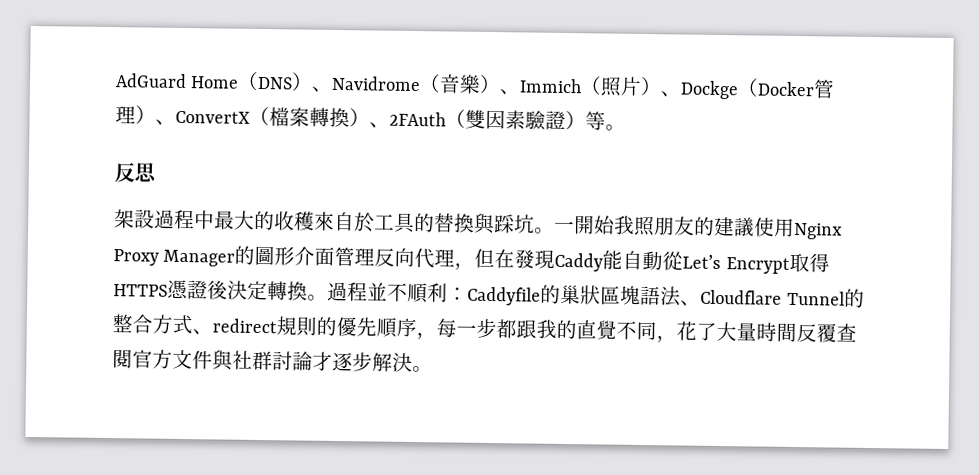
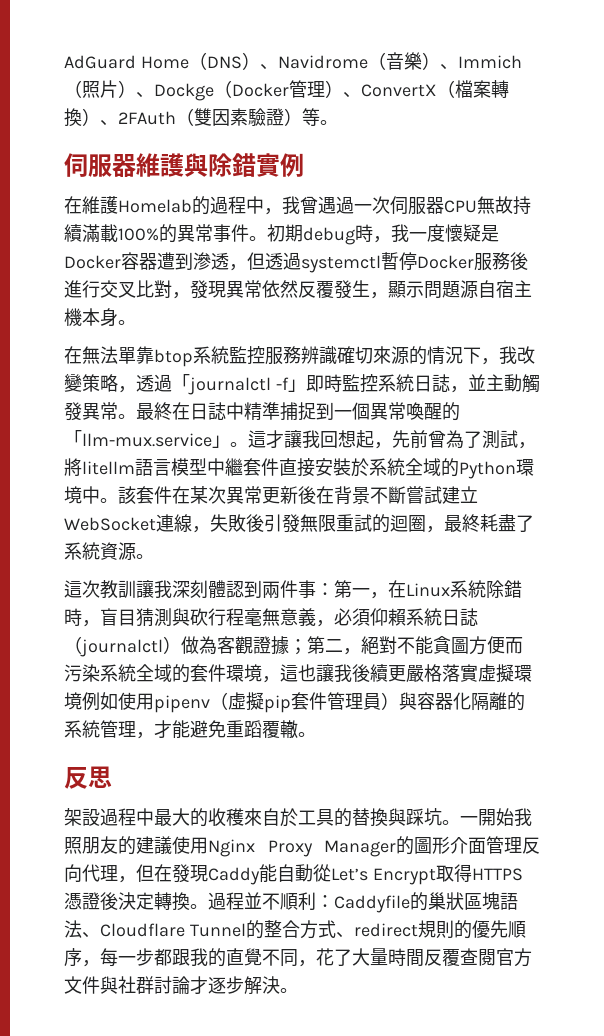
(626, 127) none -> [64,153,304,177] [64,196,531,215] [64,224,499,245] [64,252,528,273] [64,280,532,299] [64,308,136,327] [64,346,535,367] [64,373,540,395] [64,402,460,421] [64,430,536,449] [64,458,534,479] [64,486,478,504] [64,514,534,533] [64,542,154,561] [64,580,522,599] [64,608,478,627] [64,636,523,657] [64,664,532,683] [64,692,525,713] [64,720,316,739] // 伺服器維護與除錯實例 // 在維護Homelab的過程中，我曾遇過一次伺服器CPU無故持續滿載100%的異常事件。初期debug時，我一度懷疑是Docker容器遭到滲透，但透過systemctl暫停Docker服務後進行交叉比對，發現異常依然反覆發生，顯示問題源自宿主機本身。 // 在無法單靠btop系統監控服務辨識確切來源的情況下，我改變策略，透過「journalctl -f」即時監控系統日誌，並主動觸發異常。最終在日誌中精準捕捉到一個異常喚醒的「llm-mux.service」。這才讓我回想起，先前曾為了測試，將litellm語言模型中繼套件直接安裝於系統全域的Python環境中。該套件在某次異常更新後在背景不斷嘗試建立WebSocket連線，失敗後引發無限重試的迴圈，最終耗盡了系統資源。 // 這次教訓讓我深刻體認到兩件事：第一，在Linux系統除錯時，盲目猜測與砍行程毫無意義，必須仰賴系統日誌（journalctl）做為客觀證據；第二，絕對不能貪圖方便而污染系統全域的套件環境，這也讓我後續更嚴格落實虛擬環境例如使用pipenv（虛擬pip套件管理員）與容器化隔離的系統管理，才能避免重蹈覆轍。

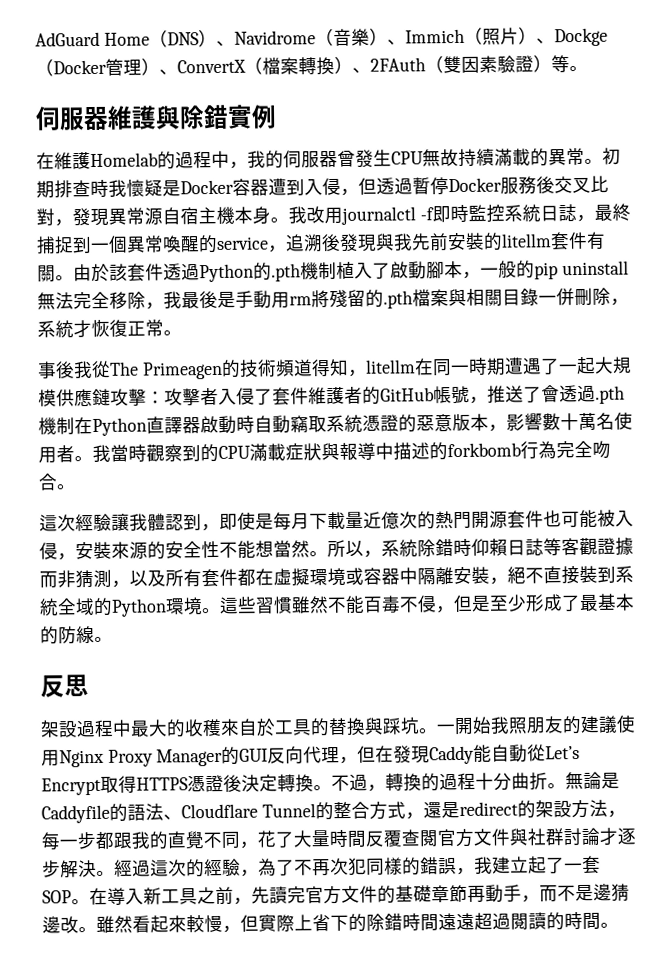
[300,196,531,215] [64,224,445,245] 曾遇過一次伺服器CPU無故持續滿載100%的異常事件。初期debug時，我一度 -> [265,147,621,169] [36,179,127,199] 的伺服器曾發生CPU無故持續滿載的異常。初期排查時我
[193,252,229,270] 滲透 -> [304,177,341,196] 入侵
[301,255,381,273] systemctl -> (413, 186) none
[64,280,100,298] 進行 -> (555, 185) none
[262,280,460,299] 依然反覆發生，顯示問題 -> (145, 216) none
[64,346,535,367] [64,373,190,393] // 在無法單靠btop系統監控服務辨識確切來源的情況下，我改變策略，透過「 -> [288,206,343,225] 我改用
[288,379,306,392] 」 -> (434, 214) none
[468,374,540,393] [64,402,280,421] 並主動觸發異常。最終在日誌中精準 -> [593,203,631,221] 最終
[64,430,536,449] [64,458,369,477] 「llm-mux.service」。這才讓我回想起，先前曾為了測試，將litellm語言模型中繼套件直接安裝於 -> [216,231,606,253] [37,260,629,283] [37,287,629,310] [37,319,182,339] [37,356,632,380] [38,384,625,407] [38,411,633,436] [38,440,611,464] [38,473,76,491] [39,509,634,532] [39,537,634,561] [39,565,616,589] service，追溯後發現與我先前安裝的litellm套件有關。由於該套件透過Python的.pth機制植入了啟動腳本，一般的pip uninstall無法完全移除，我最後是手動用rm將殘留的.pth檔案與相關目錄一併刪除，系統才恢復正常。 // 事後我從The Primeagen的技術頻道得知，litellm在同一時期遭遇了一起大規模供應鏈攻擊：攻擊者入侵了套件維護者的GitHub帳號，推送了會透過.pth機制在Python直譯器啟動時自動竊取系統憑證的惡意版本，影響數十萬名使用者。我當時觀察到的CPU滿載症狀與報導中描述的forkbomb行為完全吻合。 // 這次經驗讓我體認到，即使是每月下載量近億次的熱門開源套件也可能被入侵，安裝來源的安全性不能想當然。所以，系統除錯時仰賴日誌等客觀證據而非猜測，以及所有套件都在虛擬環境或容器中隔離安裝，絕不直接裝到
[82,486,478,504] [64,514,534,533] [64,542,154,561] [64,580,522,599] [64,608,478,627] [64,636,523,657] [64,664,532,683] [64,692,525,713] [64,720,298,739] 中。該套件在某次異常更新後在背景不斷嘗試建立WebSocket連線，失敗後引發無限重試的迴圈，最終耗盡了系統資源。 // 這次教訓讓我深刻體認到兩件事：第一，在Linux系統除錯時，盲目猜測與砍行程毫無意義，必須仰賴系統日誌（journalctl）做為客觀證據；第二，絕對不能貪圖方便而污染系統全域的套件環境，這也讓我後續更嚴格落實虛擬環境例如使用pipenv（虛擬pip套件管理員）與容器化隔離的系統管理，才能避免重蹈覆轍 -> [202,593,635,614] [40,625,95,645] 。這些習慣雖然不能百毒不侵，但是至少形成了最基本的防線
[414,836,522,854] 圖形介面管理 -> [239,748,269,762] GUI
[208,892,500,913] 過程並不順利：Caddyfile的巢狀區塊 -> [331,771,620,792] [41,803,128,824] 不過，轉換的過程十分曲折。無論是Caddyfile的
[335,920,526,939] [64,948,82,967] 、redirect規則的優先順序 -> [404,799,608,820] ，還是redirect的架設方法
(298, 990) none -> [114,855,601,878] [42,883,630,906] [42,911,619,934] 經過這次的經驗，為了不再次犯同樣的錯誤，我建立起了一套SOP。在導入新工具之前，先讀完官方文件的基礎章節再動手，而不是邊猜邊改。雖然看起來較慢，但實際上省下的除錯時間遠遠超過閱讀的時間。

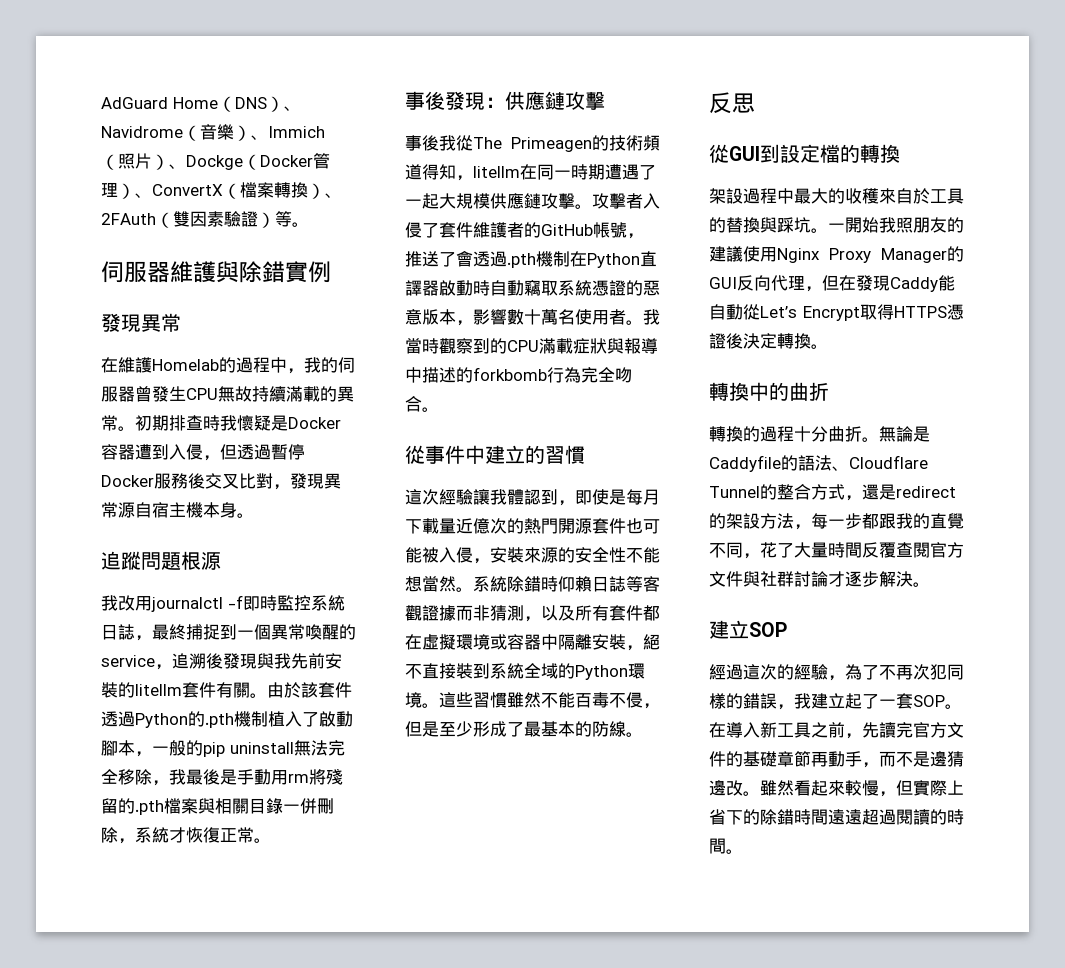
(277, 116) none -> [101,313,181,332] // 發現異常
(289, 220) none -> [101,551,221,570] // 追蹤問題根源 //
(182, 333) none -> [405,91,605,110] // 事後發現：供應鏈攻擊
[146,391,165,404] ： -> [575,204,592,209] 。
(76, 487) none -> [405,445,585,464] // 從事件中建立的習慣
[327,539,382,558] 所以， -> (473, 589) none
(89, 685) none -> [709,144,900,163] // 從GUI到設定檔的轉換
[331,773,386,792] 不過， -> [709,382,829,401] // 轉換中的曲折 //
(115, 873) none -> [709,620,787,639] // 建立SOP //

